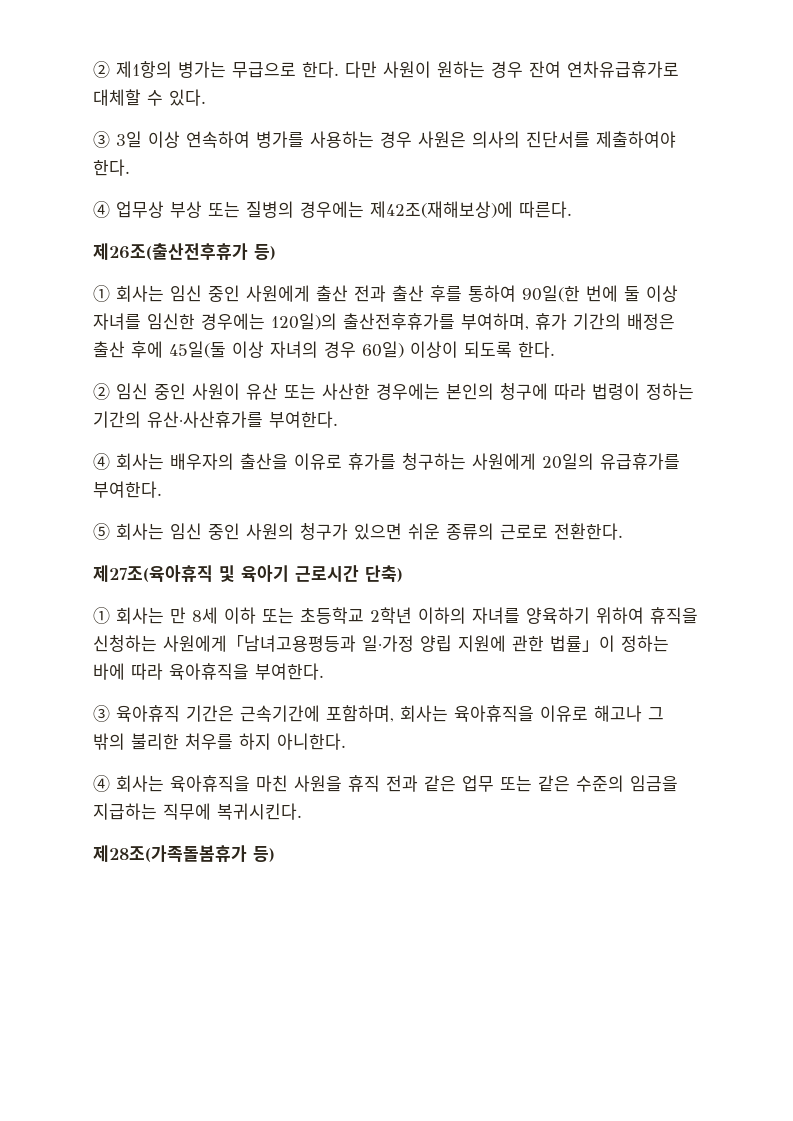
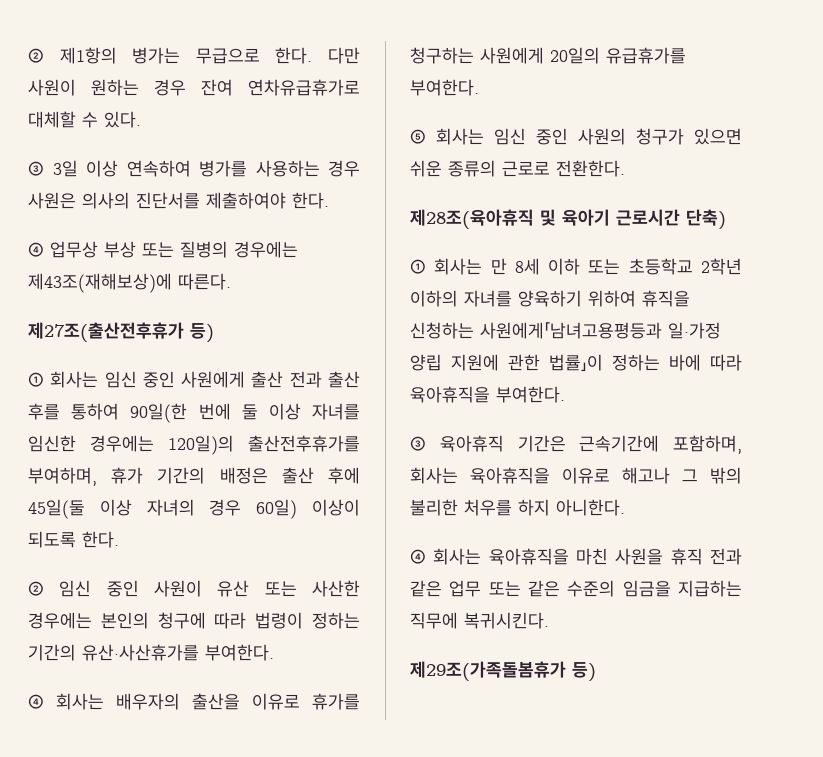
[370,201,513,218] 제42조(재해보상)에 -> [28,273,172,293] 제43조(재해보상)에
[93,243,248,260] 제26조(출산전후휴가 -> [28,322,184,342] 제27조(출산전후휴가
[93,565,213,582] 제27조(육아휴직 -> [410,209,534,229] 제28조(육아휴직
[93,845,247,862] 제28조(가족돌봄휴가 -> [410,661,566,681] 제29조(가족돌봄휴가

